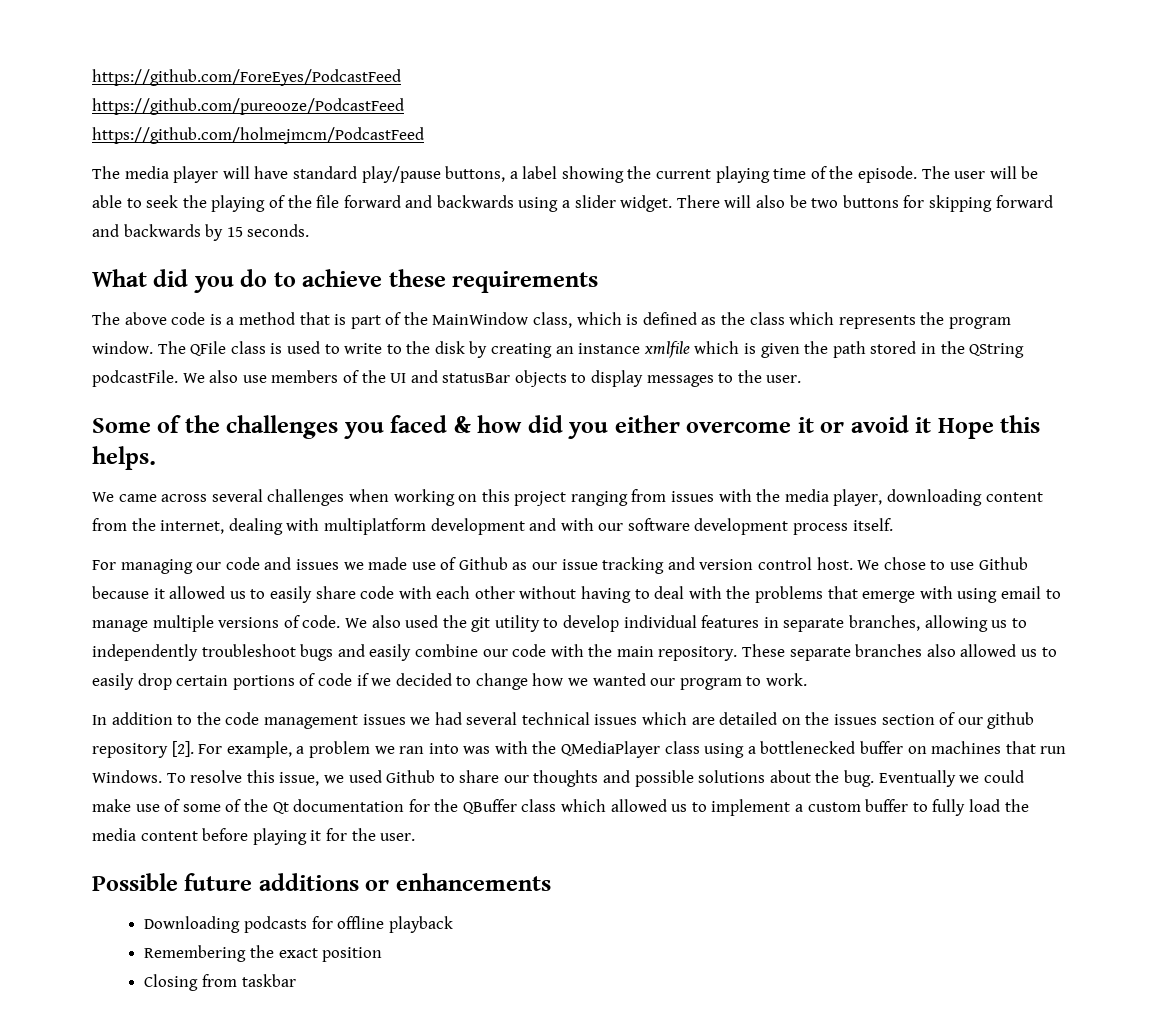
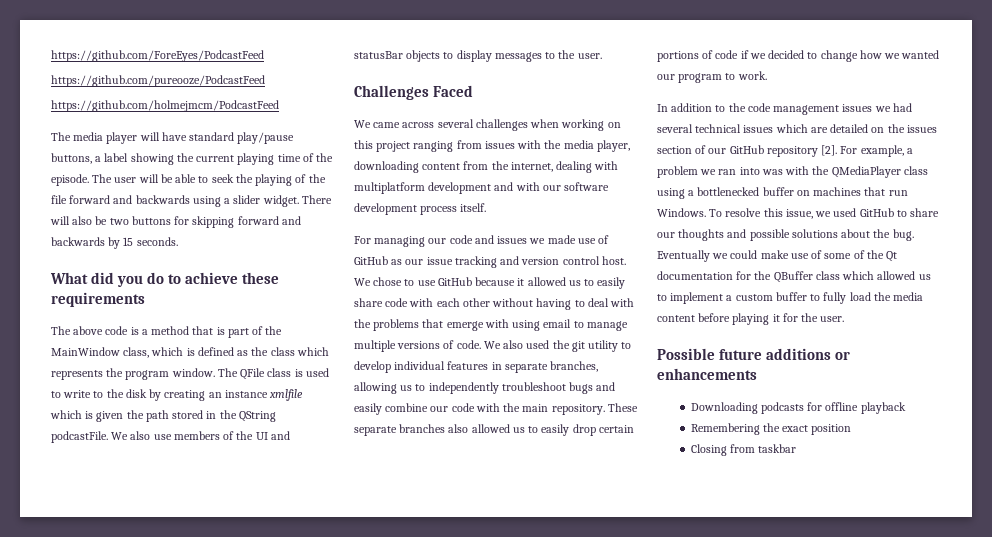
[92,415,1041,439] [92,446,156,470] Some of the challenges you faced & how did you either overcome it or avoid it Hope this helps. -> [354,85,474,100] Challenges Faced
[458,557,508,570] Github -> [354,256,388,265] GitHub
[978,557,1028,570] Github -> [437,277,472,286] GitHub
[987,712,1035,729] github -> [729,145,764,154] GitHub
[386,770,436,783] Github -> [859,208,894,217] GitHub

